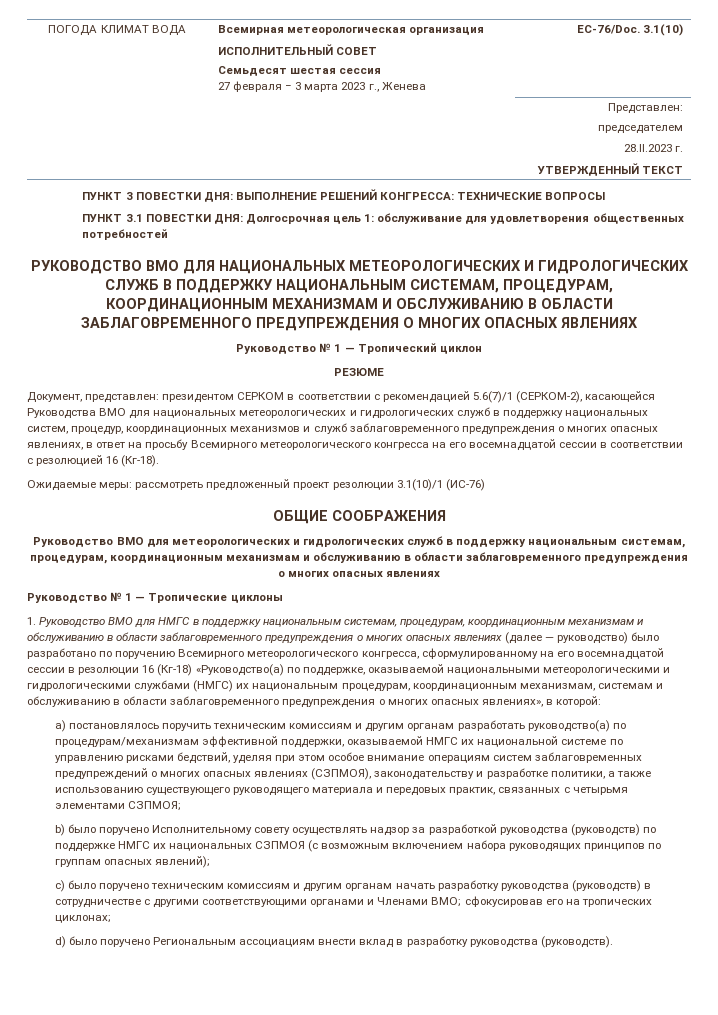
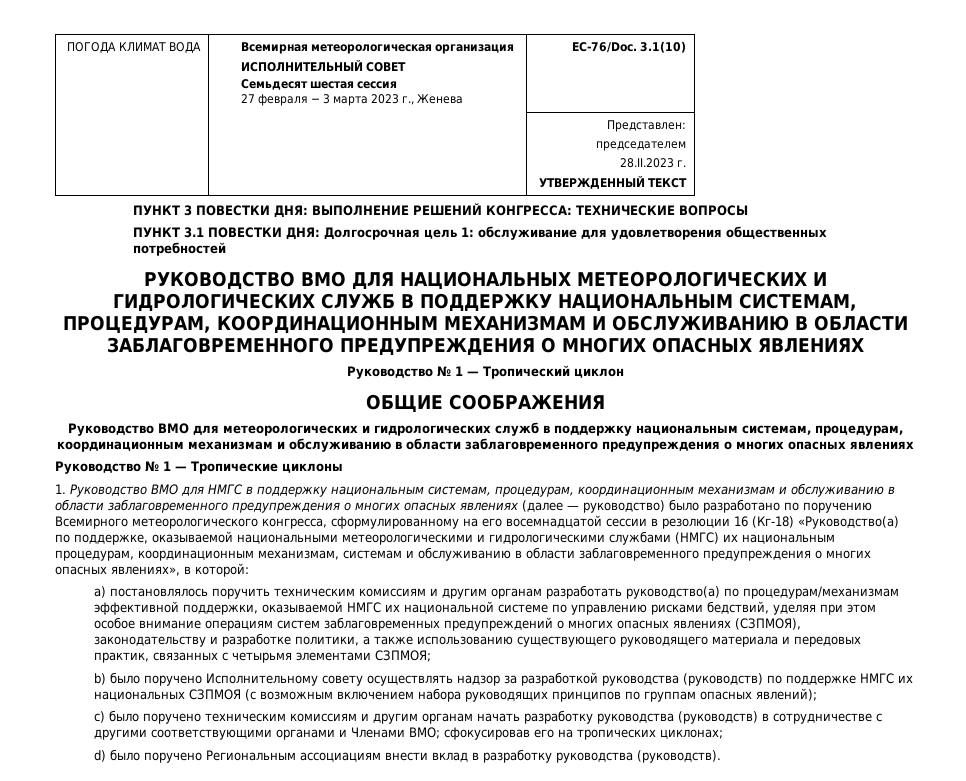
[334,368,384,376] [27,391,656,403] [27,407,649,419] [27,423,659,435] [27,439,684,451] [27,455,160,467] [27,479,485,491] // РЕЗЮМЕ // Документ, представлен: президентом СЕРКОМ в соответствии с рекомендацией 5.6(7)/1 (СЕРКОМ-2), касающейся Руководства ВМО для национальных метеорологических и гидрологических служб в поддержку национальных систем, процедур, координационных механизмов и служб заблаговременного предупреждения о многих опасных явлениях, в ответ на просьбу Всемирного метеорологического конгресса на его восемнадцатой сессии в соответствии с резолюцией 16 (Кг-18). // Ожидаемые меры: рассмотреть предложенный проект резолюции 3.1(10)/1 (ИС-76) -> (624, 373) none

